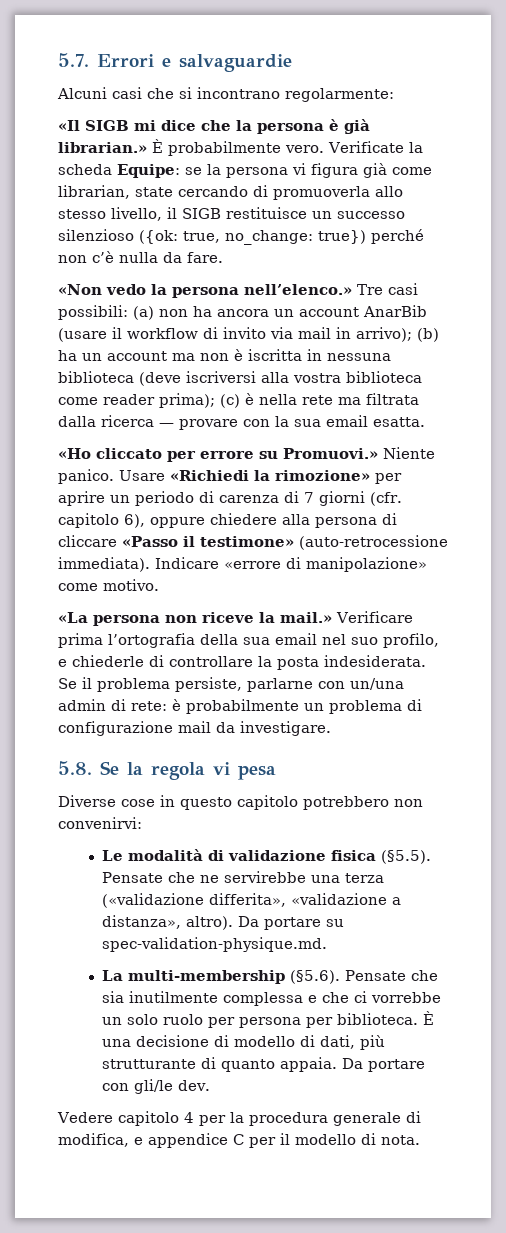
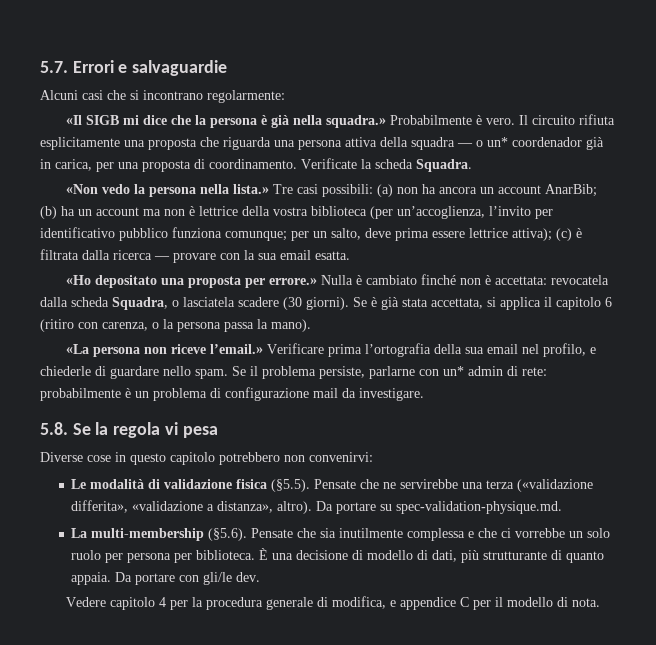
[58,139,423,156] [58,163,432,178] [58,185,403,200] [58,207,405,221] [58,229,424,245] [58,251,223,263] librarian.» È probabilmente vero. Verificate la scheda Equipe: se la persona vi figura già come librarian, state cercando di promuoverla allo stesso livello, il SIGB restituisce un successo silenzioso ({ok: true, no_change: true}) perché non c’è nulla da fare. -> [293,114,616,128] [40,137,604,150] [40,158,472,172] nella squadra.» Probabilmente è vero. Il circuito rifiuta esplicitamente una proposta che riguarda una persona attiva della squadra — o un* coordenador già in carica, per una proposta di coordinamento. Verificate la scheda Squadra.
[244,284,352,295] nell’elenco.» -> [200,184,270,194] nella lista.»
[363,305,427,317] [58,327,412,342] AnarBib (usare il workflow di invito via mail in arrivo); -> [545,184,598,197] AnarBib;
[248,349,391,361] [58,371,422,386] [58,393,361,408] iscritta in nessuna biblioteca (deve iscriversi alla vostra biblioteca come reader prima); (c) è nella rete ma -> [199,206,553,219] [40,227,582,241] lettrice della vostra biblioteca (per un’accoglienza, l’invito per identificativo pubblico funziona comunque; per un salto, deve prima essere lettrice attiva); (c) è
[96,447,435,462] [58,469,402,484] [58,491,402,506] [58,513,397,528] [58,535,448,550] [58,557,427,572] [58,579,159,591] cliccato per errore su Promuovi.» Niente panico. Usare «Richiedi la rimozione» per aprire un periodo di carenza di 7 giorni (cfr. capitolo 6), oppure chiedere alla persona di cliccare «Passo il testimone» (auto-retrocessione immediata). Indicare «errore di manipolazione» come motivo. -> [95,274,610,288] [40,297,612,310] [40,319,311,332] depositato una proposta per errore.» Nulla è cambiato finché non è accettata: revocatela dalla scheda Squadra, o lasciatela scadere (30 giorni). Se è già stata accettata, si applica il capitolo 6 (ritiro con carenza, o la persona passa la mano).
[259,612,332,623] la mail.» -> [210,344,264,354] l’email.»
[351,637,378,645] suo -> (540, 349) none
[169,655,426,670] controllare la posta indesiderata. -> [110,366,228,379] guardare nello spam.
[350,678,404,690] un/una -> [443,366,464,376] un*
[172,699,299,714] è probabilmente -> [40,388,131,401] probabilmente è

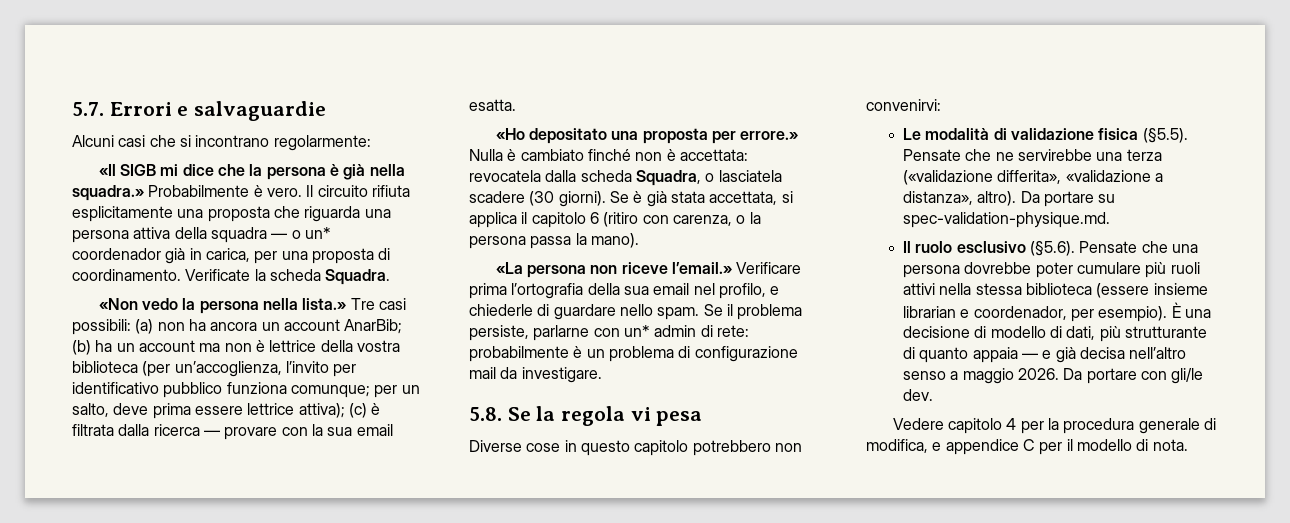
[71,528,611,541] [71,550,256,563] La multi-membership (§5.6). Pensate che sia inutilmente complessa e che ci vorrebbe un solo ruolo per persona per biblioteca. -> [903,241,1199,256] [903,262,1200,278] [903,283,1208,298] [903,306,1168,322] Il ruolo esclusivo (§5.6). Pensate che una persona dovrebbe poter cumulare più ruoli attivi nella stessa biblioteca (essere insieme librarian e coordenador, per esempio).
[71,572,112,585] appaia. -> [972,347,1187,363] [903,368,1060,384] appaia — e già decisa nell’altro senso a maggio 2026.

